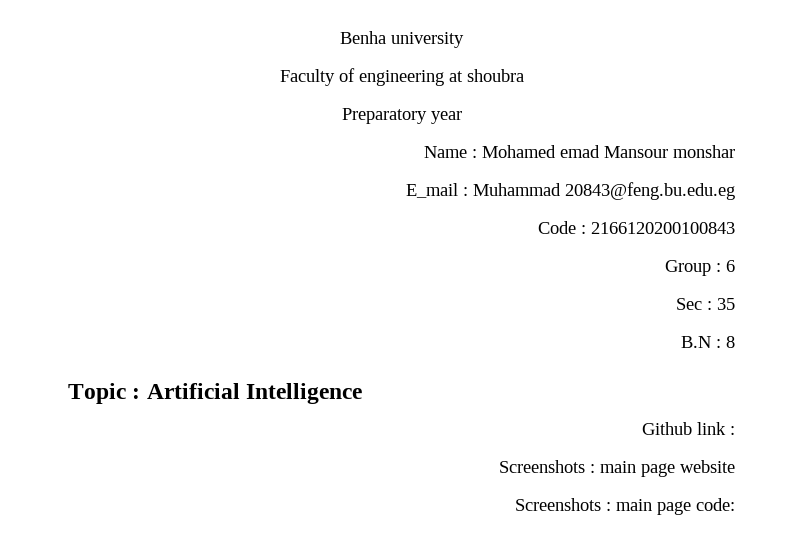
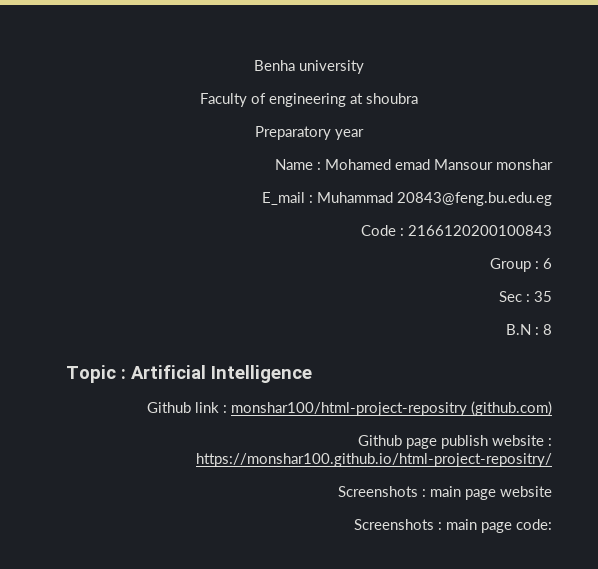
(735, 430) none -> [231,401,552,416] [358,435,552,449] [196,453,552,467] monshar100/html-project-repositry (github.com) // Github page publish website : https://monshar100.github.io/html-project-repositry/

